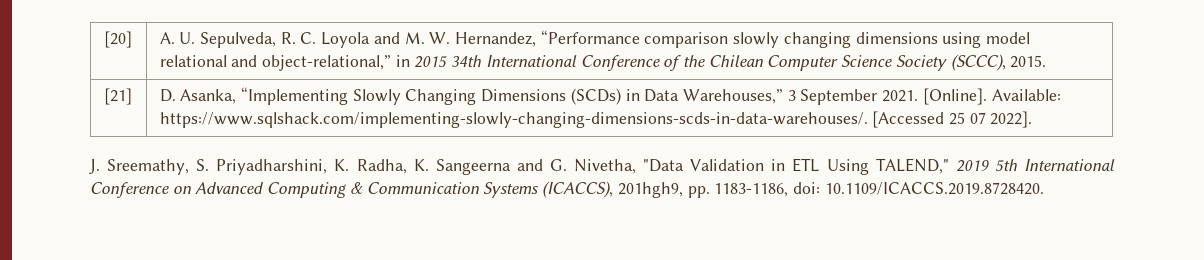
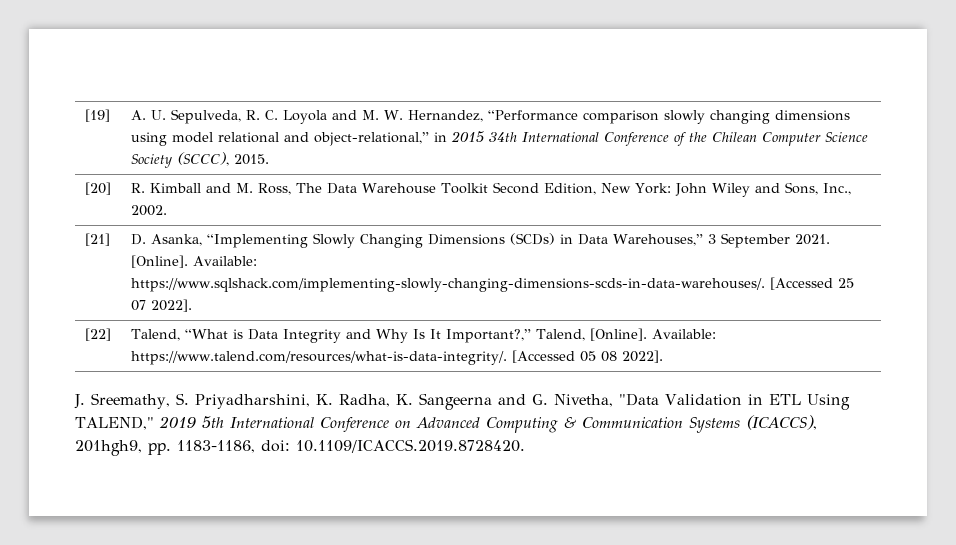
[103,31,132,48] [20] -> [84,109,110,122] [19]
(1047, 61) none -> [84,182,111,195] [130,182,851,197] [130,205,167,216] // [20] | R. Kimball and M. Ross, The Data Warehouse Toolkit Second Edition, New York: John Wiley and Sons, Inc., 2002.
(1033, 119) none -> [84,328,111,341] [130,328,716,343] [130,350,663,365] // [22] | Talend, “What is Data Integrity and Why Is It Important?,” Talend, [Online]. Available: https://www.talend.com/resources/what-is-data-integrity/. [Accessed 05 08 2022].

